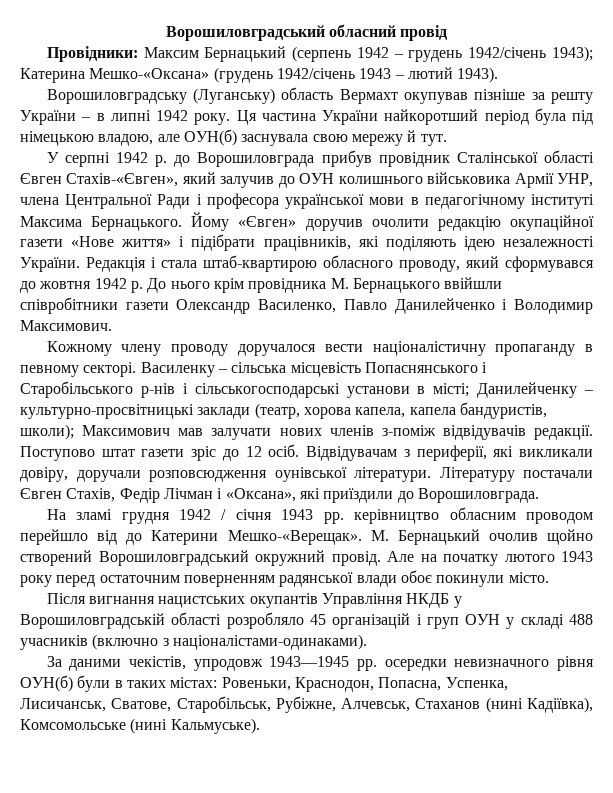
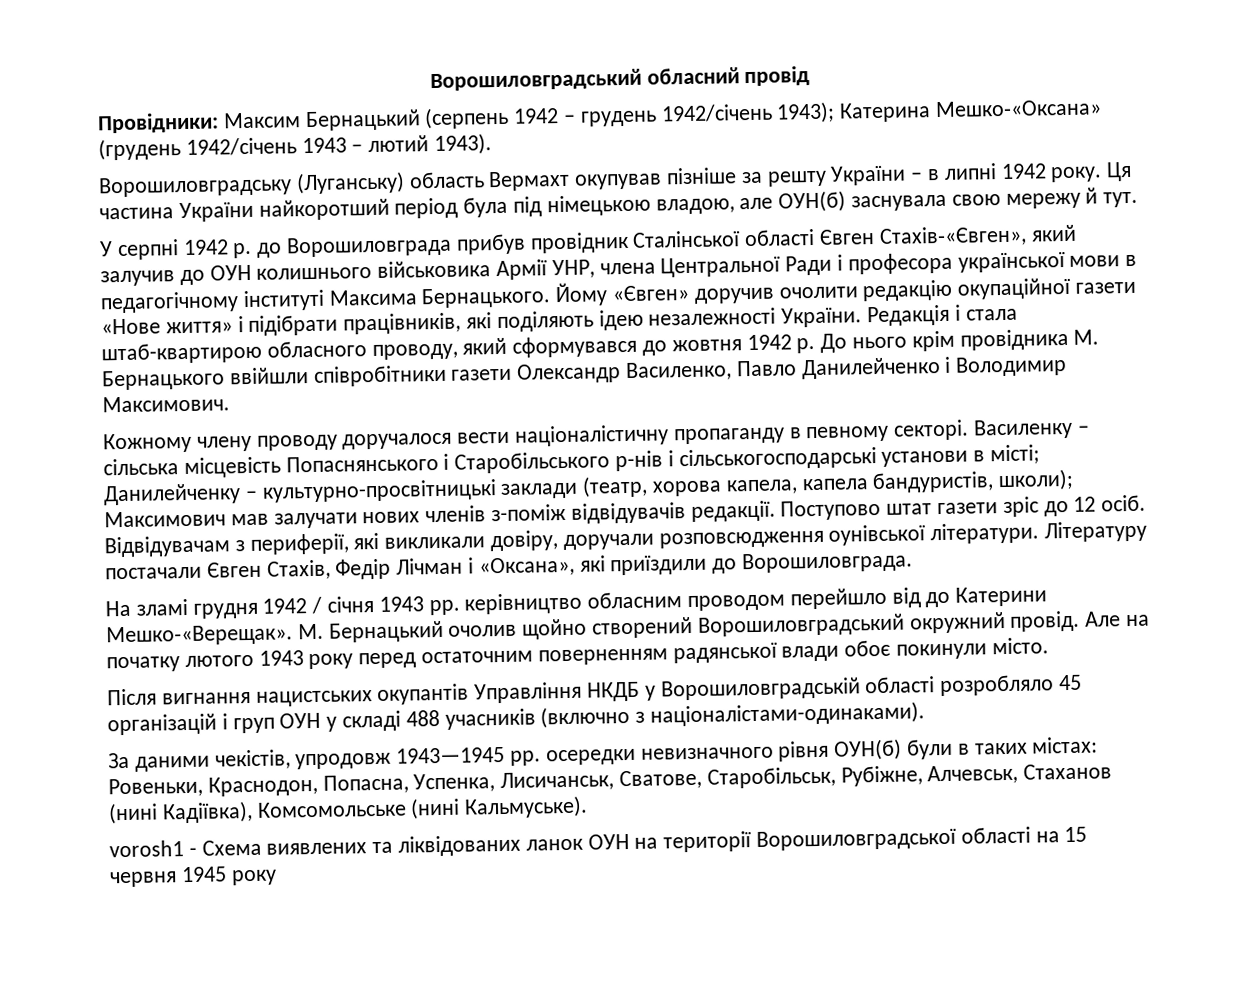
(260, 726) none -> [109,826,1088,858] [109,866,277,888] // vorosh1 - Схема виявлених та ліквідованих ланок ОУН на території Ворошиловградської області на 15 червня 1945 року

